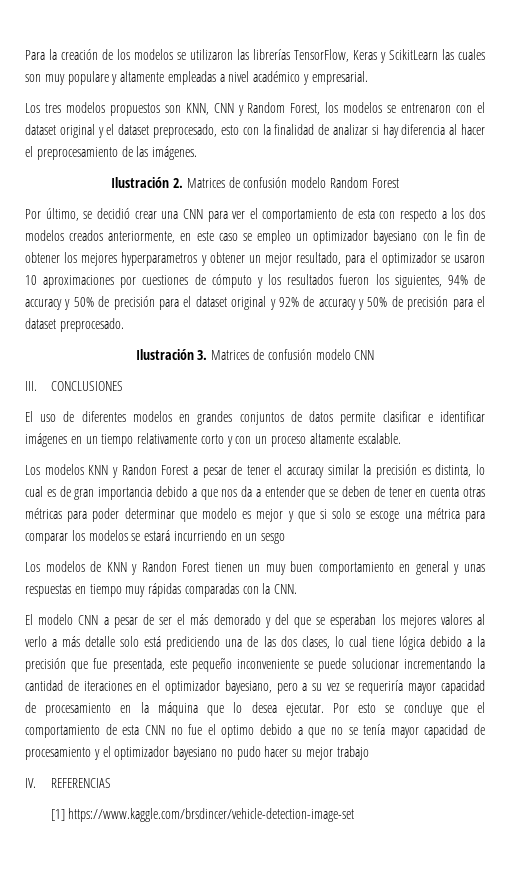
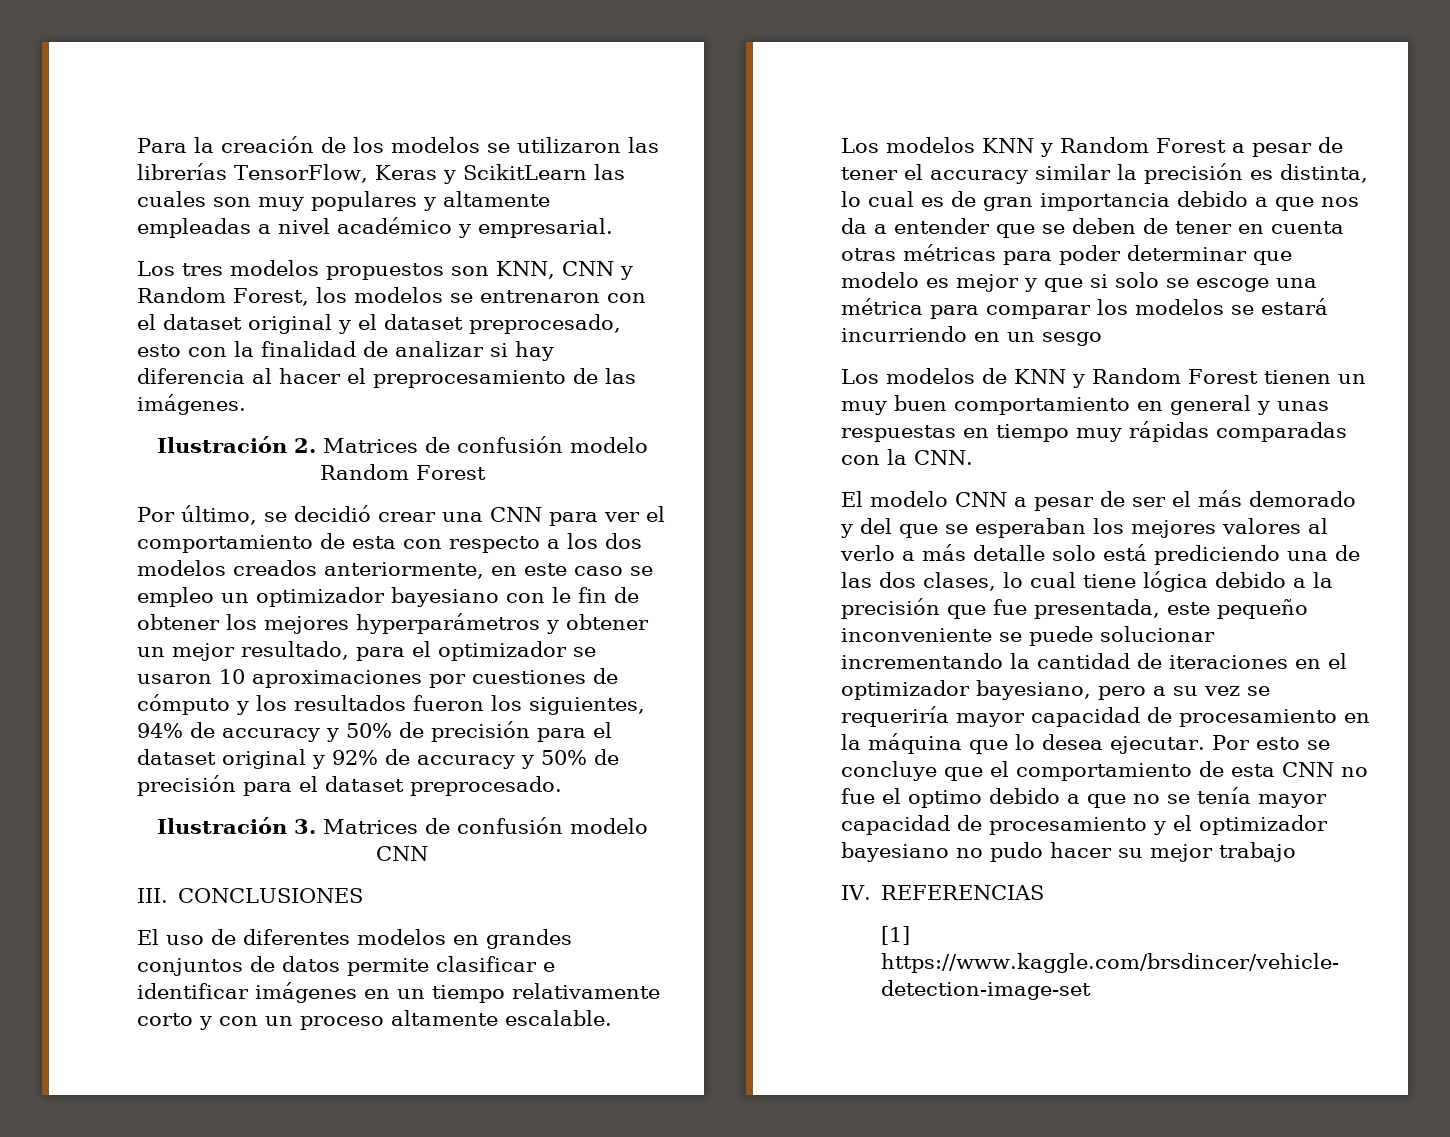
[67,71,109,85] populare -> [311,191,417,211] populares
[121,252,198,266] hyperparametros -> [356,613,540,634] hyperparámetros
[121,464,157,475] Randon -> [1060,137,1149,153] Random
[141,561,177,572] Randon -> [1092,368,1181,384] Random

